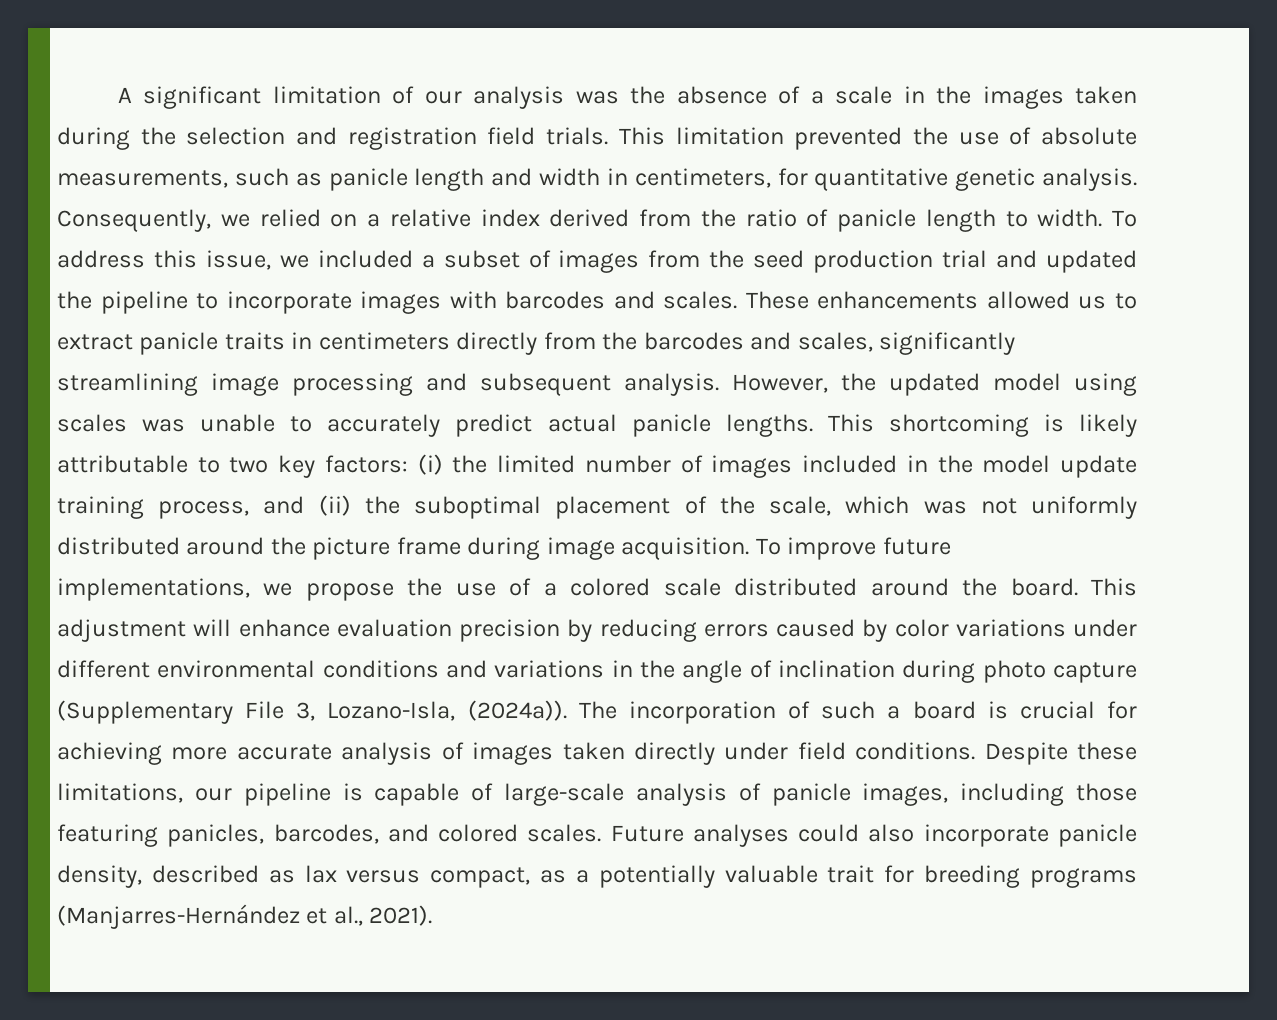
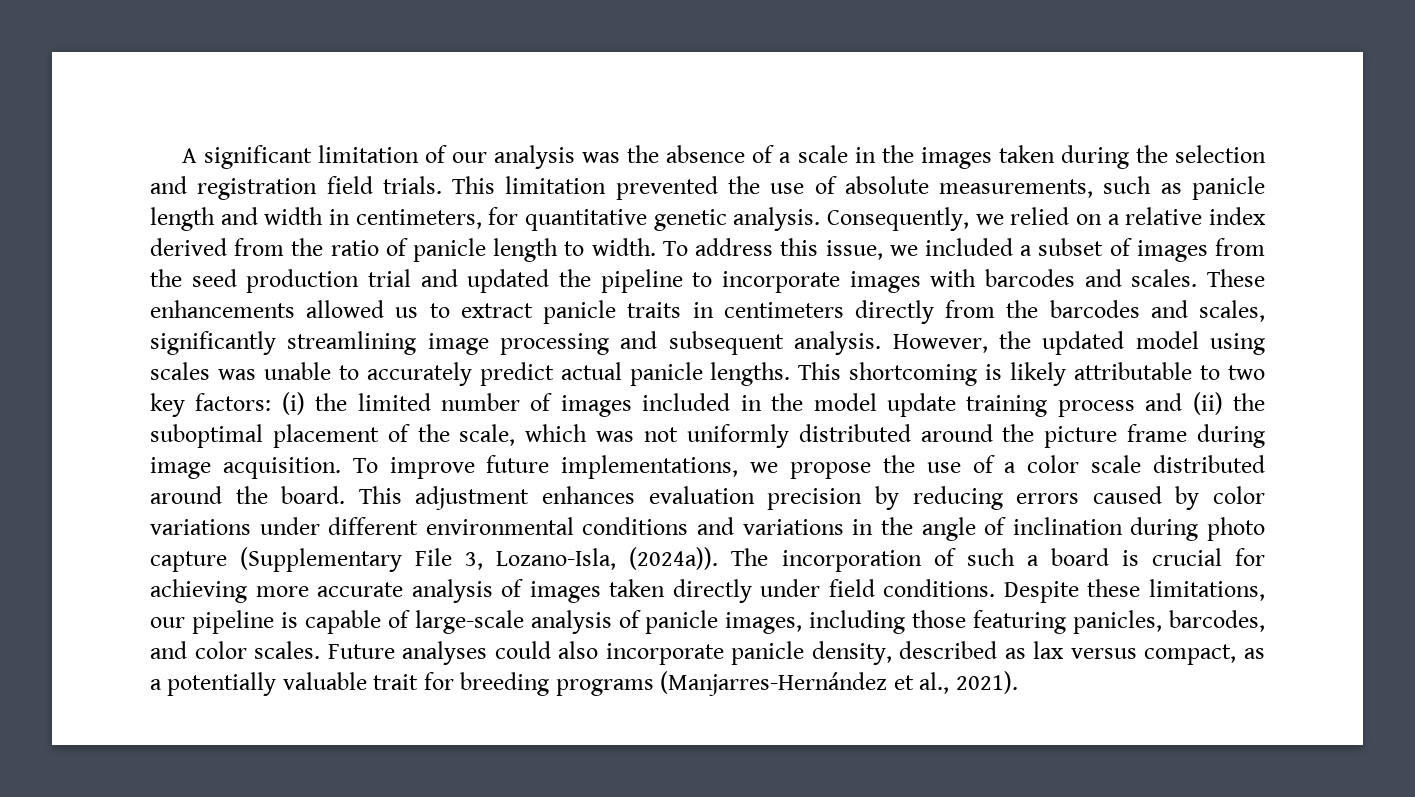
[158,501,250,519] process, -> [1057,400,1135,417] process
[570,578,651,596] colored -> [1027,455,1080,473] color
[193,619,330,637] will enhance -> [542,486,636,504] enhances
[438,824,519,842] colored -> [194,641,247,659] color

